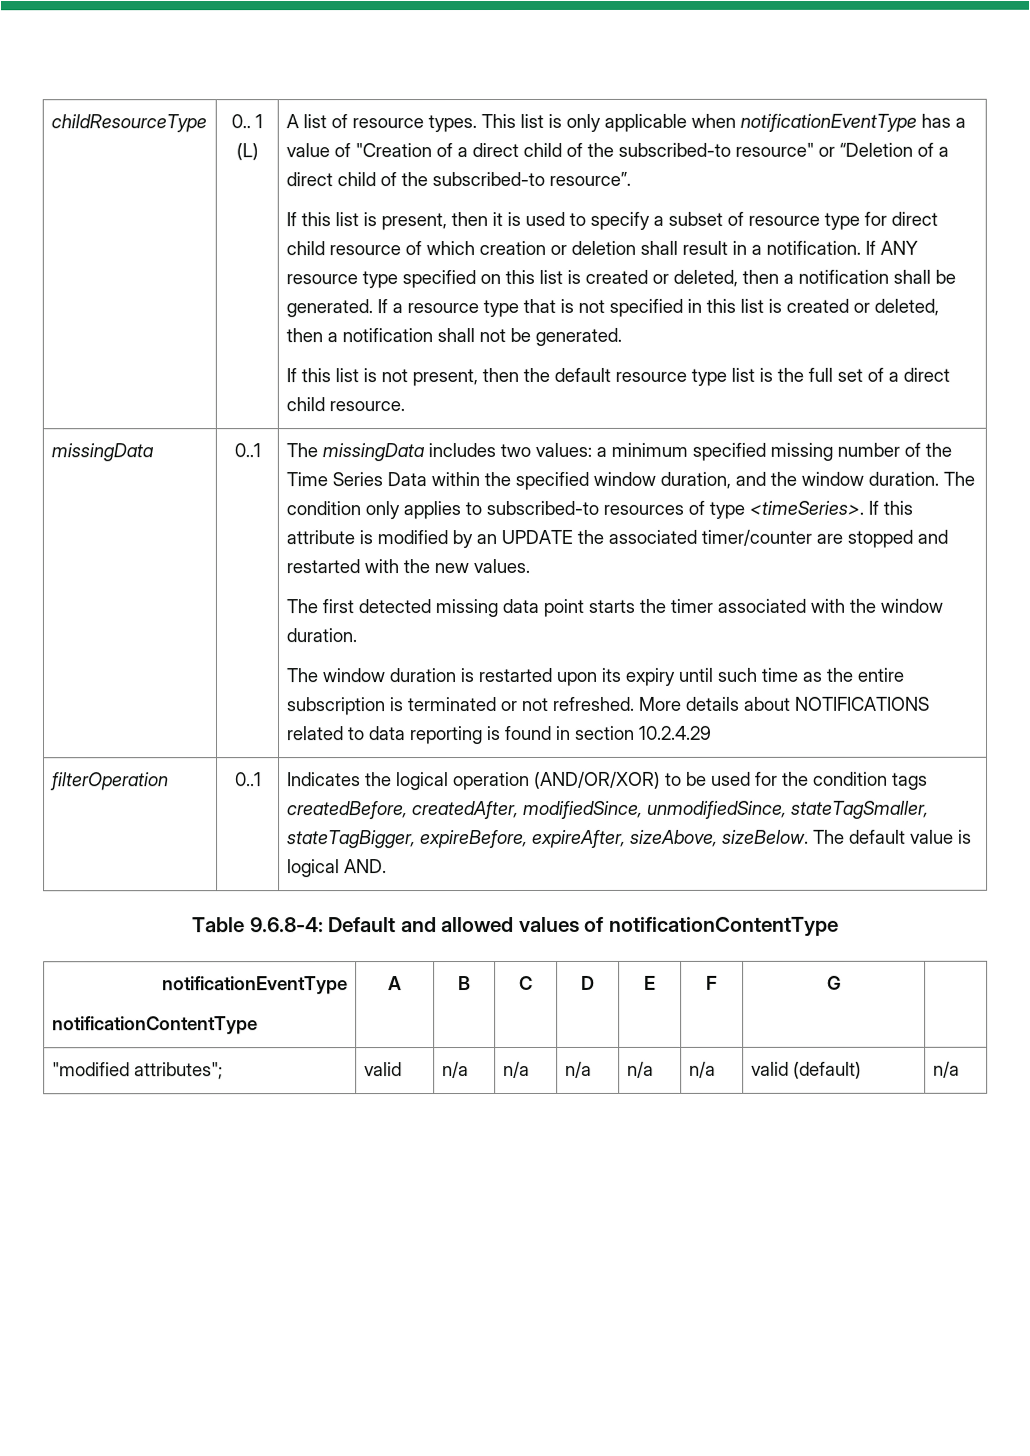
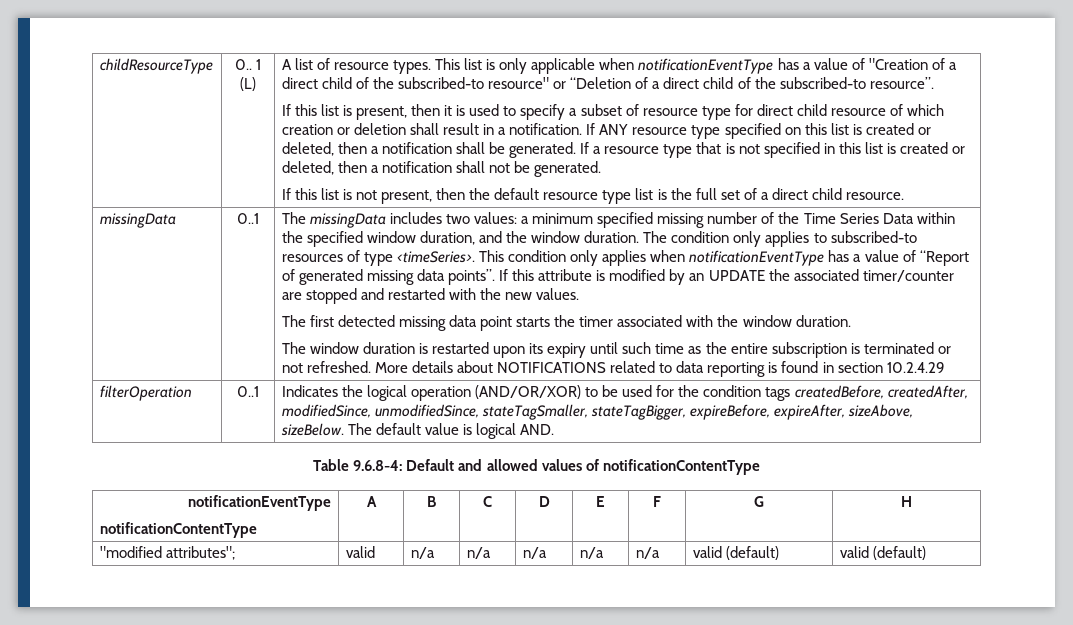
(864, 507) none -> [479,250,969,266] [281,269,496,285] This condition only applies when notificationEventType has a value of “Report of generated missing data points”.
(842, 982) none -> [901,496,912,507] H
[932,1060,960,1078] n/a -> [839,546,926,560] valid (default)

